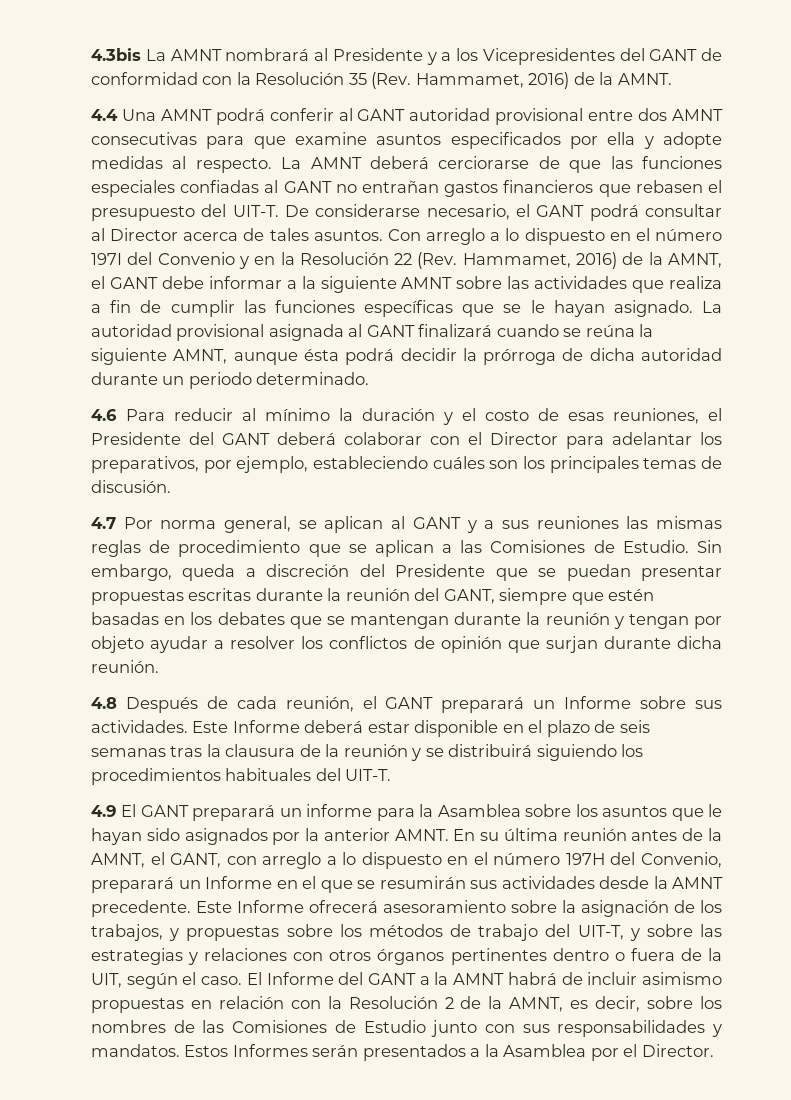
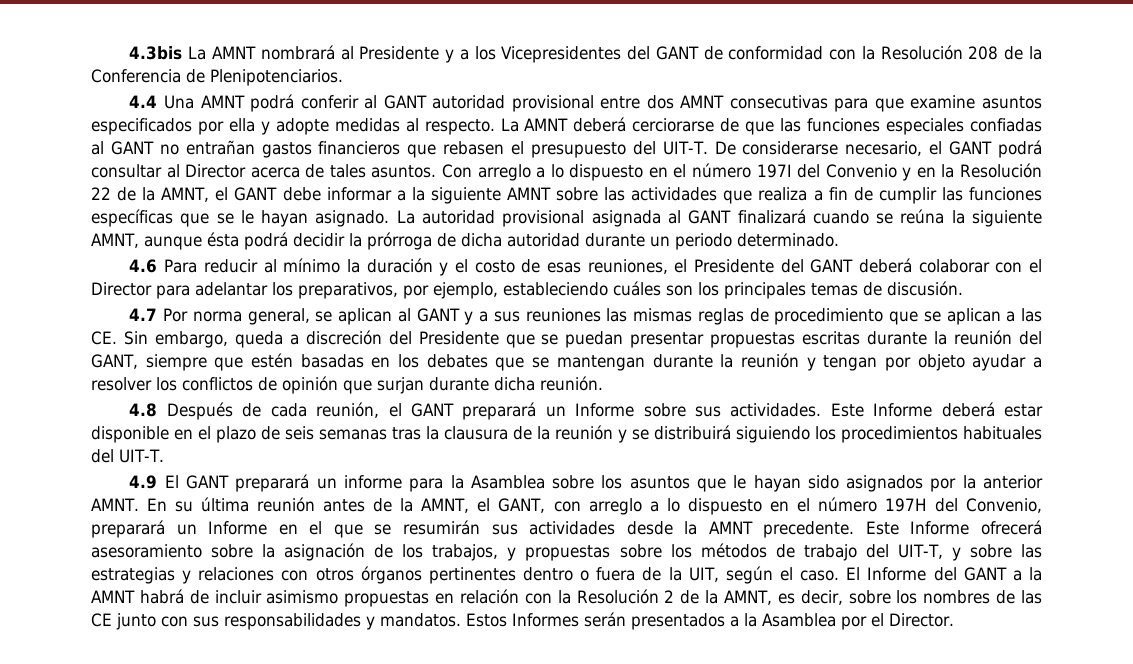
[348,72,672,89] 35 (Rev. Hammamet, 2016) de la AMNT. -> [968,46,1042,60] [91,69,343,86] 208 de la Conferencia de Plenipotenciarios.
[417,252,618,269] (Rev. Hammamet, 2016) -> (111, 193) none
[490,540,689,553] Comisiones de Estudio. -> [91,331,117,345] CE.
[232,1020,426,1033] Comisiones de Estudio -> [91,613,112,627] CE

